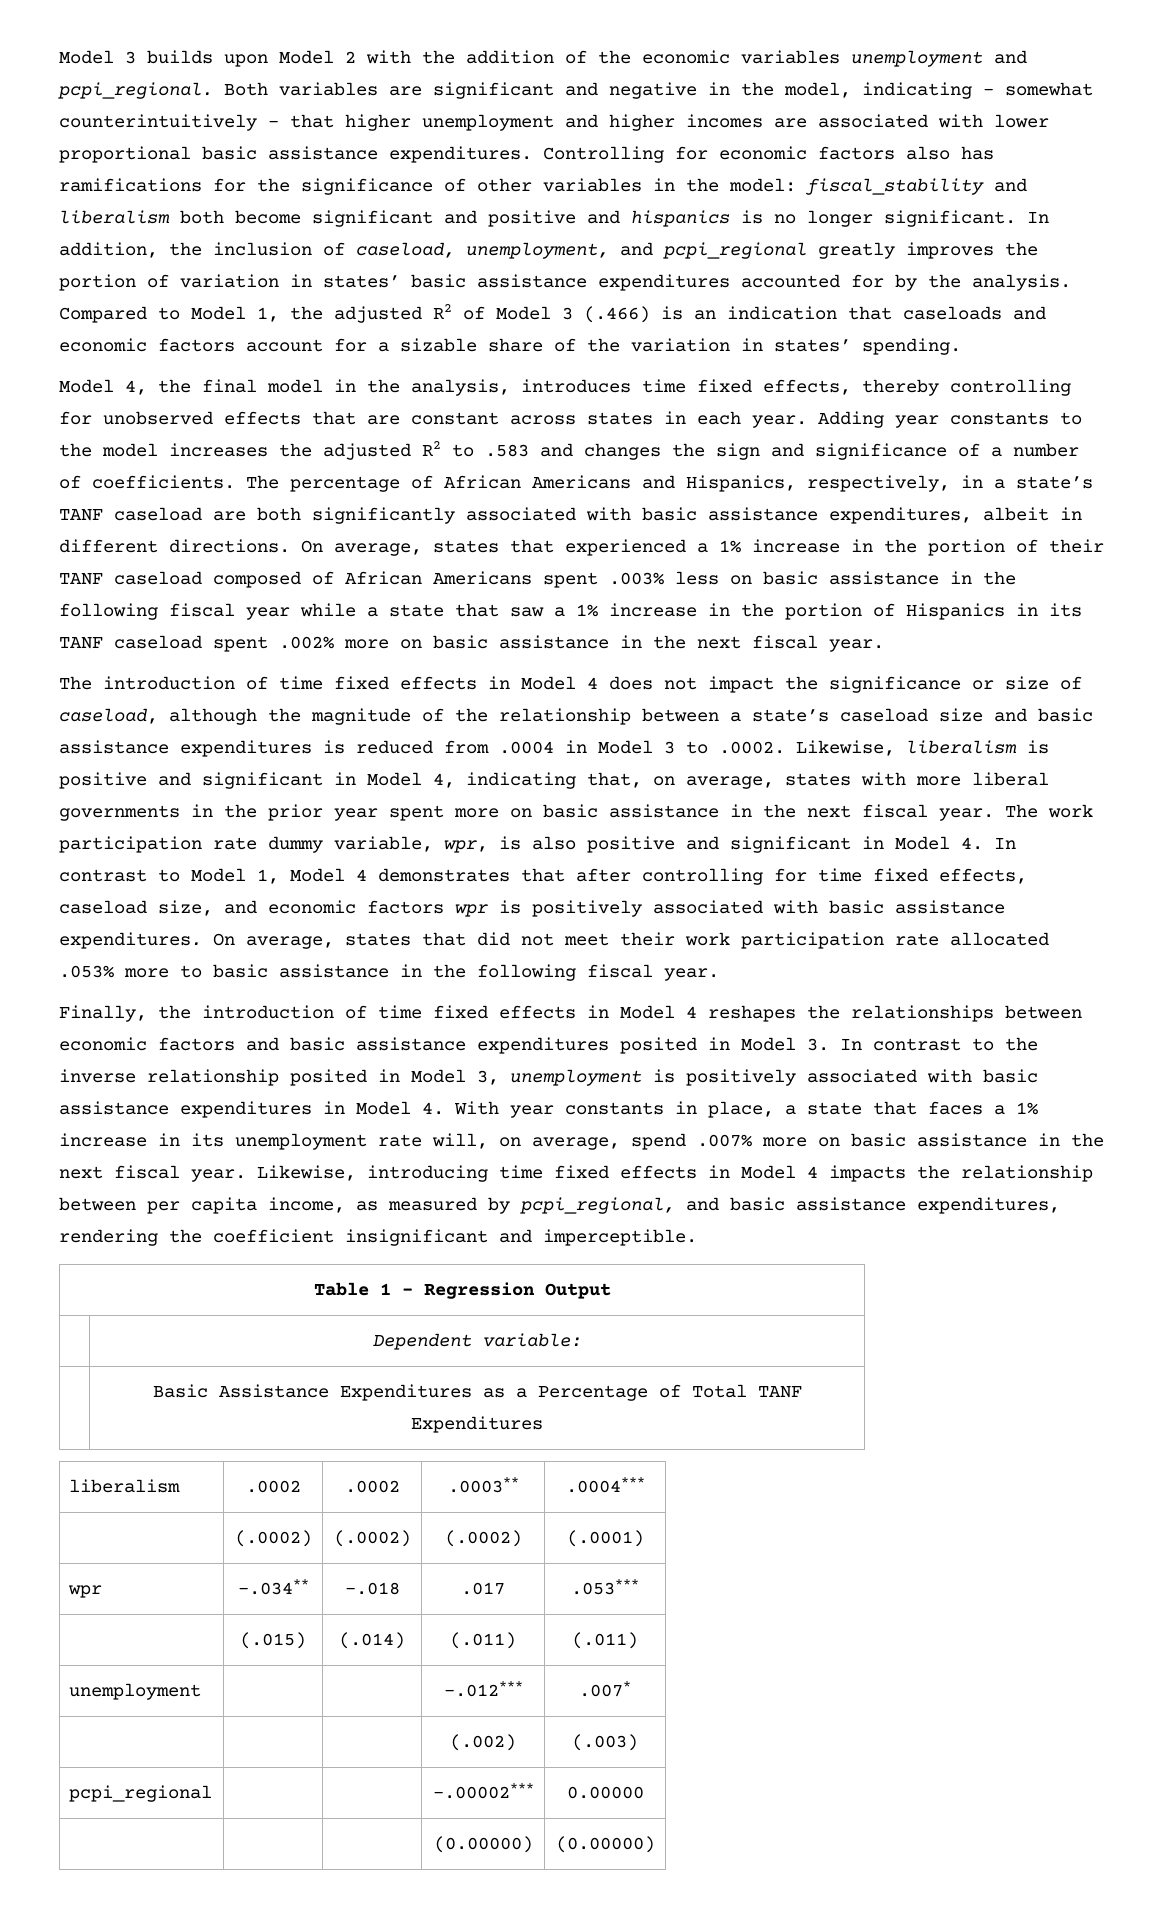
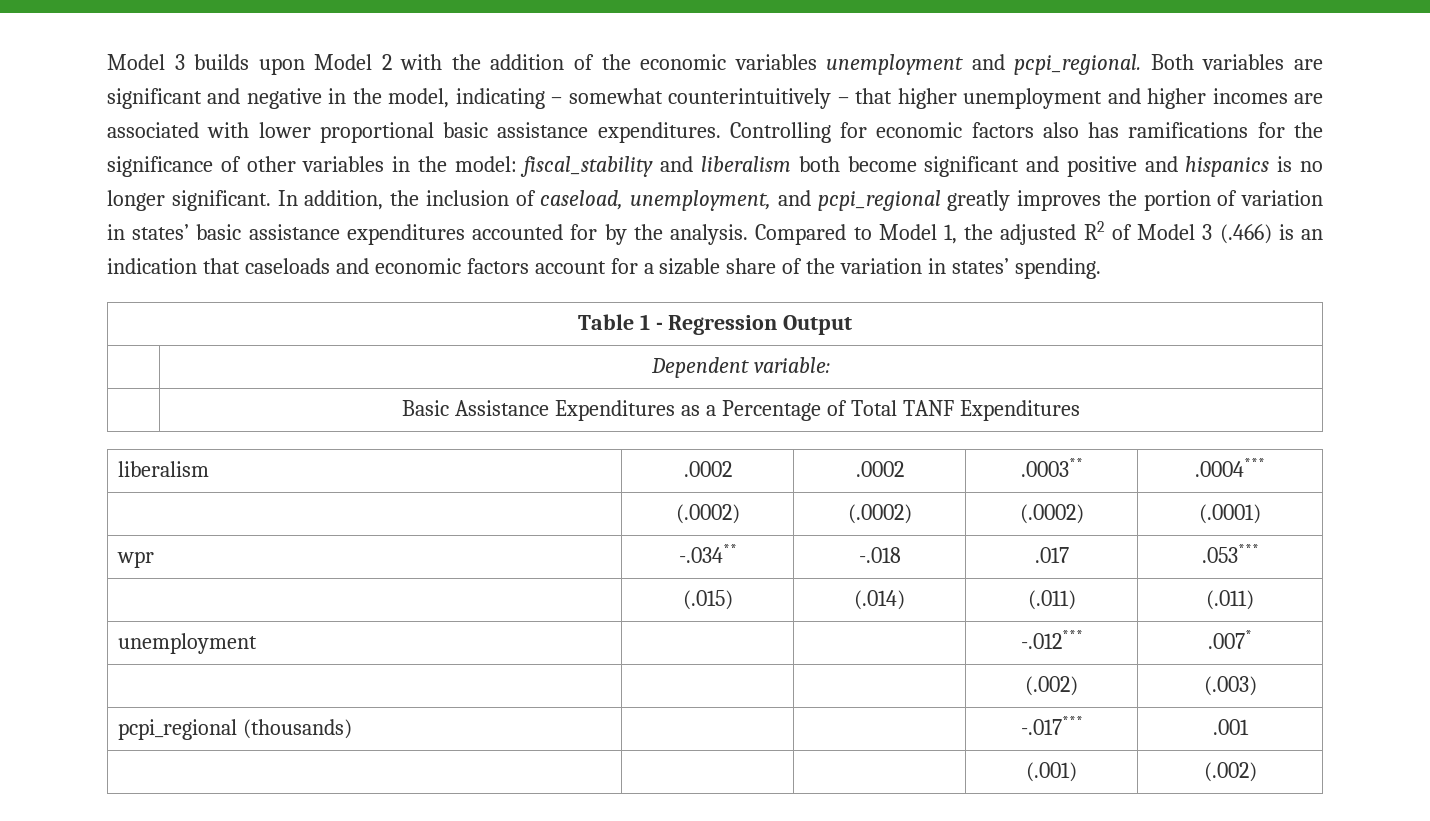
[59,379,1071,396] [59,411,1082,428] [59,441,1079,460] [59,475,1093,492] [59,507,1082,524] [59,539,1104,556] [59,571,1016,588] [59,603,1082,620] [59,635,884,652] [59,676,1082,693] [59,708,1093,725] [59,740,1049,757] [59,772,1049,789] [59,804,1093,821] [59,836,1016,853] [59,868,1027,885] [59,900,1005,917] [59,932,1049,949] [59,964,719,981] [59,1005,1082,1022] [59,1037,1038,1054] [59,1069,1038,1086] [59,1101,1038,1118] [59,1133,1104,1150] [59,1165,1093,1182] [59,1197,1060,1214] [59,1229,697,1246] // Model 4, the final model in the analysis, introduces time fixed effects, thereby controlling for unobserved effects that are constant across states in each year. Adding year constants to the model increases the adjusted R2 to .583 and changes the sign and significance of a number of coefficients. The percentage of African Americans and Hispanics, respectively, in a state’s TANF caseload are both significantly associated with basic assistance expenditures, albeit in different directions. On average, states that experienced a 1% increase in the portion of their TANF caseload composed of African Americans spent .003% less on basic assistance in the following fiscal year while a state that saw a 1% increase in the portion of Hispanics in its TANF caseload spent .002% more on basic assistance in the next fiscal year. // The introduction of time fixed effects in Model 4 does not impact the significance or size of caseload, although the magnitude of the relationship between a state’s caseload size and basic assistance expenditures is reduced from .0004 in Model 3 to .0002. Likewise, liberalism is positive and significant in Model 4, indicating that, on average, states with more liberal governments in the prior year spent more on basic assistance in the next fiscal year. The work participation rate dummy variable, wpr, is also positive and significant in Model 4. In contrast to Model 1, Model 4 demonstrates that after controlling for time fixed effects, caseload size, and economic factors wpr is positively associated with basic assistance expenditures. On average, states that did not meet their work participation rate allocated .053% more to basic assistance in the following fiscal year. // Finally, the introduction of time fixed effects in Model 4 reshapes the relationships between economic factors and basic assistance expenditures posited in Model 3. In contrast to the inverse relationship posited in Model 3, unemployment is positively associated with basic assistance expenditures in Model 4. With year constants in place, a state that faces a 1% increase in its unemployment rate will, on average, spend .007% more on basic assistance in the next fiscal year. Likewise, introducing time fixed effects in Model 4 impacts the relationship between per capita income, as measured by pcpi_regional, and basic assistance expenditures, rendering the coefficient insignificant and imperceptible. -> (1102, 268) none
[432,1783,534,1799] [566,1786,644,1799] [433,1836,533,1853] [555,1836,655,1853] | | | -.00002*** | 0.00000 // | | | (0.00000) | (0.00000) -> [242,719,352,739] [1020,716,1083,735] [1212,719,1249,735] [1026,762,1077,782] [1203,762,1257,782] (thousands) | | | -.017*** | .001 // | | | (.001) | (.002)

